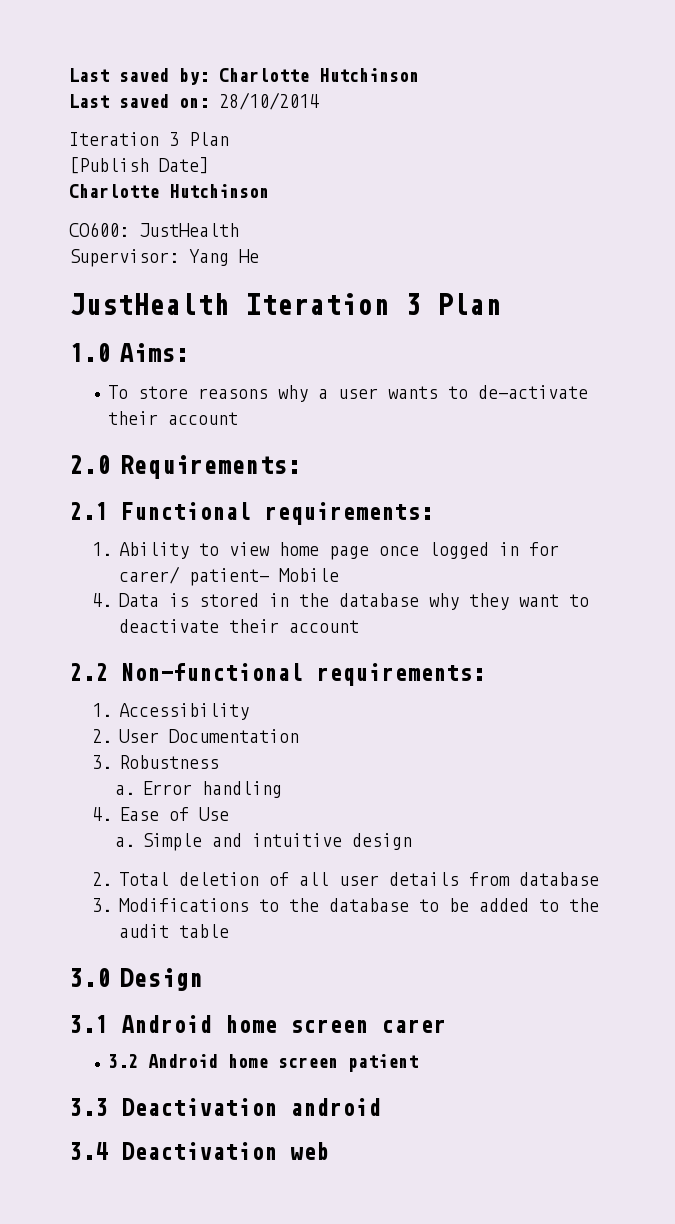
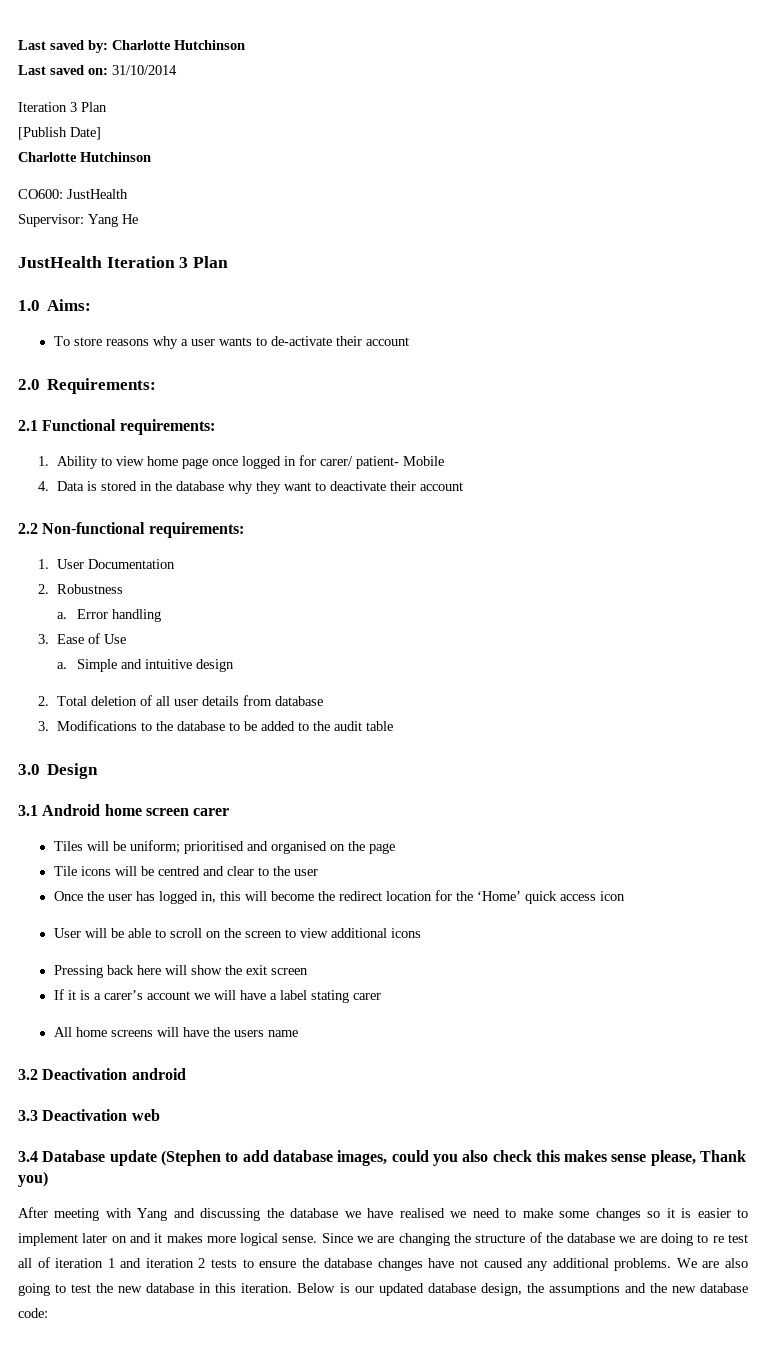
[219,92,319,110] 28/10/2014 -> [112,65,177,75] 31/10/2014
[119,703,250,720] [91,729,112,743] Accessibility // 2. -> (49, 564) none
[91,755,112,769] 3. -> [37,584,49,594] 2.
[91,807,112,821] 4. -> [37,634,49,644] 3.
[108,1054,419,1072] 3.2 Android home screen patient -> [53,840,395,854] [53,866,318,876] [53,890,625,904] [53,928,421,938] [53,965,308,978] [53,989,381,1003] [53,1027,298,1037] [18,1068,186,1080] Tiles will be uniform; prioritised and organised on the page // Tile icons will be centred and clear to the user // Once the user has logged in, this will become the redirect location for the ‘Home’ quick access icon // User will be able to scroll on the screen to view additional icons // Pressing back here will show the exit screen // If it is a carer’s account we will have a label stating carer // All home screens will have the users name // 3.2 Deactivation android
[290,1098,381,1116] android -> [131,1109,160,1121] web
[121,1142,329,1160] Deactivation web -> [42,1150,747,1166] [18,1171,48,1187] [18,1207,749,1221] [18,1232,749,1246] [18,1257,748,1271] [18,1283,748,1296] [18,1308,48,1318] Database update (Stephen to add database images, could you also check this makes sense please, Thank you) // After meeting with Yang and discussing the database we have realised we need to make some changes so it is easier to implement later on and it makes more logical sense. Since we are changing the structure of the database we are doing to re test all of iteration 1 and iteration 2 tests to ensure the database changes have not caused any additional problems. We are also going to test the new database in this iteration. Below is our updated database design, the assumptions and the new database code:

